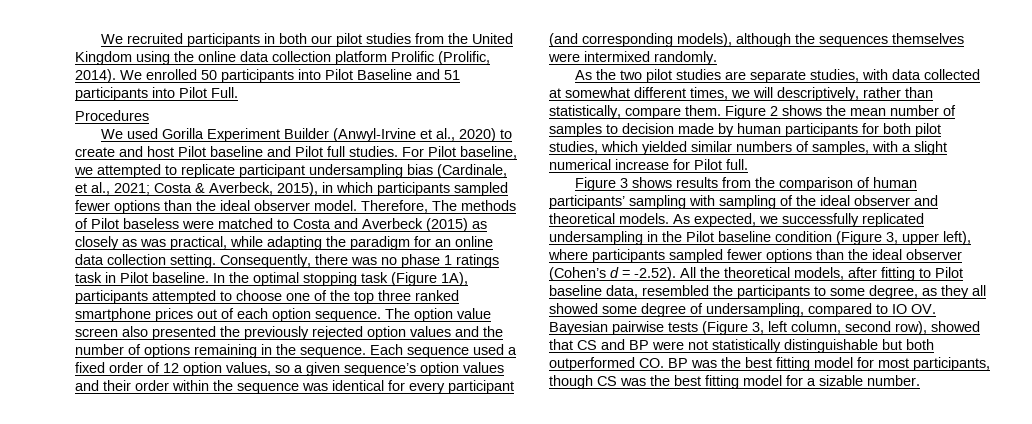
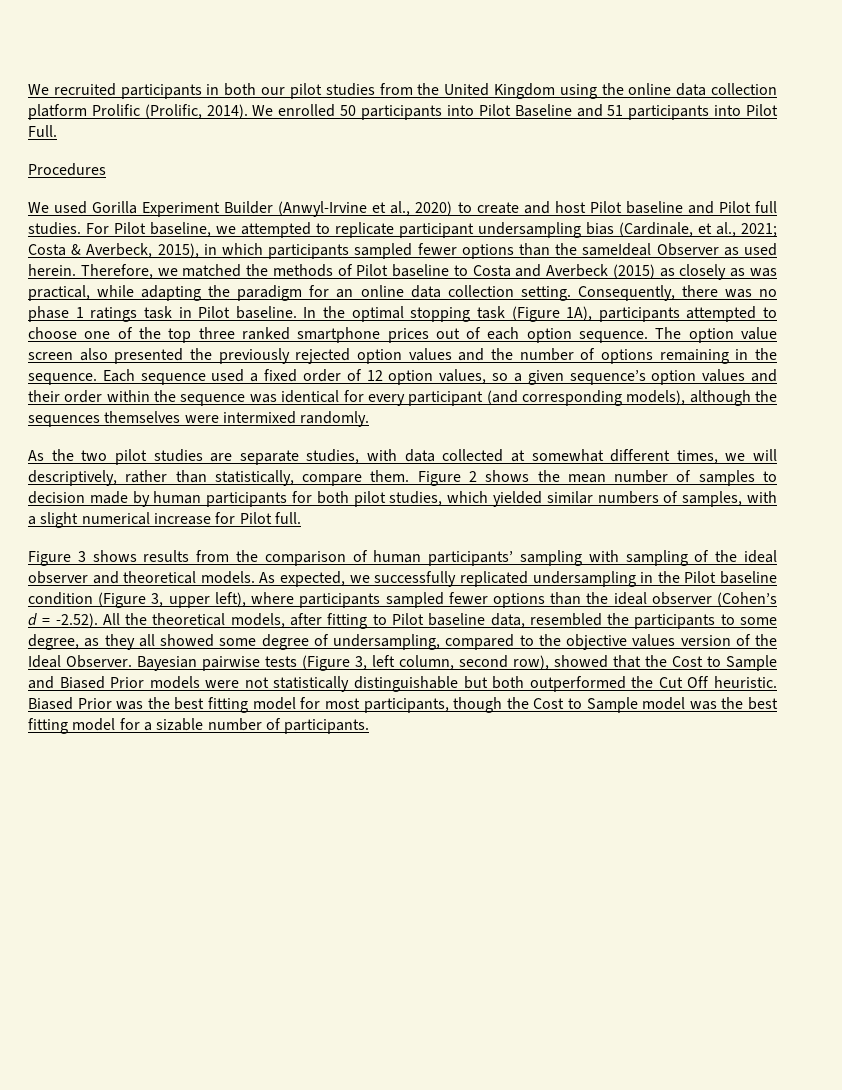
[220,200,516,213] [75,218,273,229] ideal observer model. Therefore, The methods of Pilot baseless were matched -> [582,243,778,256] [28,264,450,279] sameIdeal Observer as used herein. Therefore, we matched the methods of Pilot baseline
[892,304,936,314] IO OV. -> [538,634,777,650] [28,655,132,668] the objective values version of the Ideal Observer.
[577,339,649,350] CS and BP -> [645,655,777,671] [28,676,200,689] the Cost to Sample and Biased Prior models
[639,358,688,368] CO. BP -> [631,676,777,688] [28,697,112,710] the Cut Off heuristic. Biased Prior
[597,376,617,386] CS -> [506,697,686,713] the Cost to Sample model
[867,375,920,386] number. -> [207,718,370,734] number of participants.

